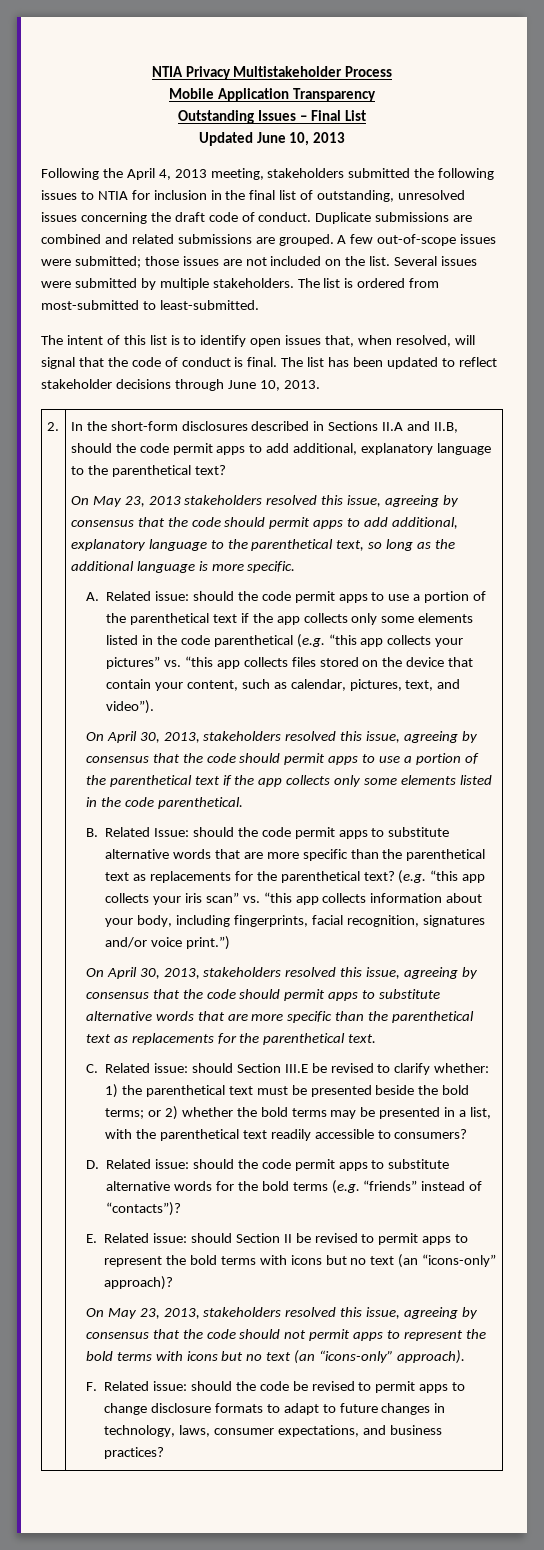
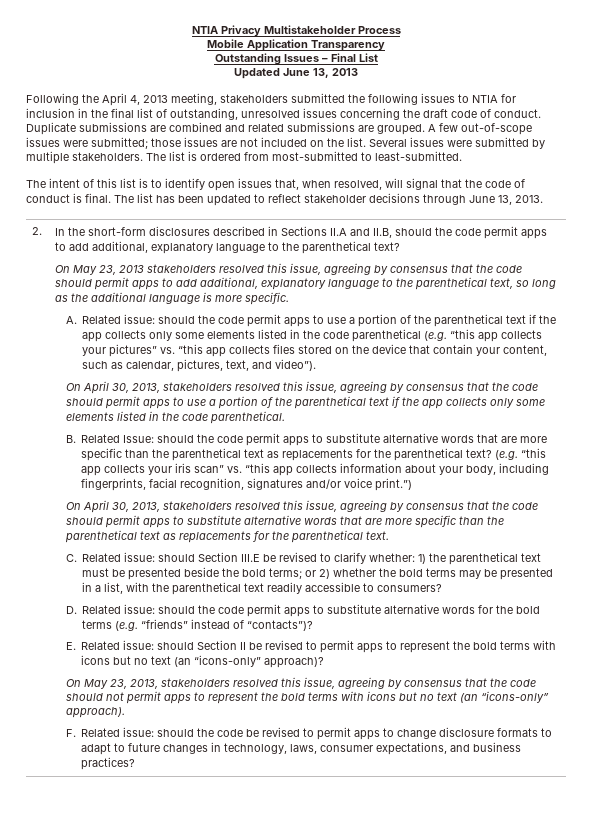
[289,132,310,146] 10, -> [313,68,329,78] 13,
[259,380,280,391] 10, -> [498,195,512,205] 13,

